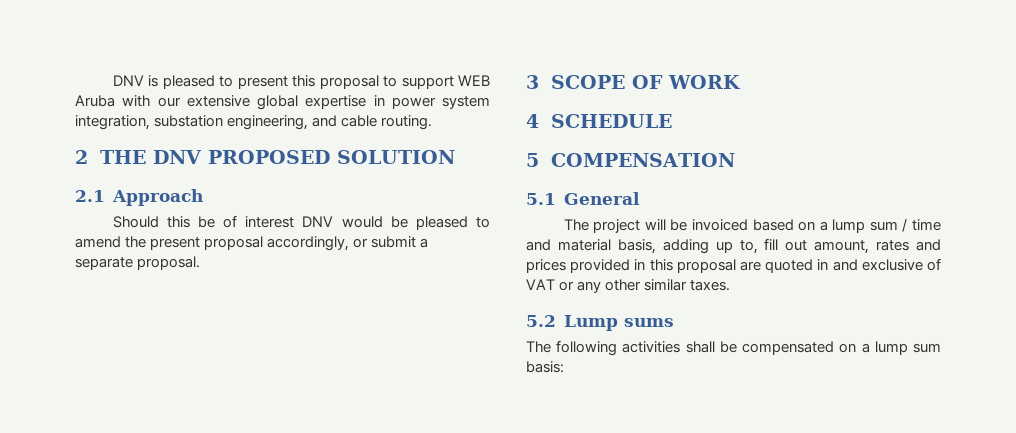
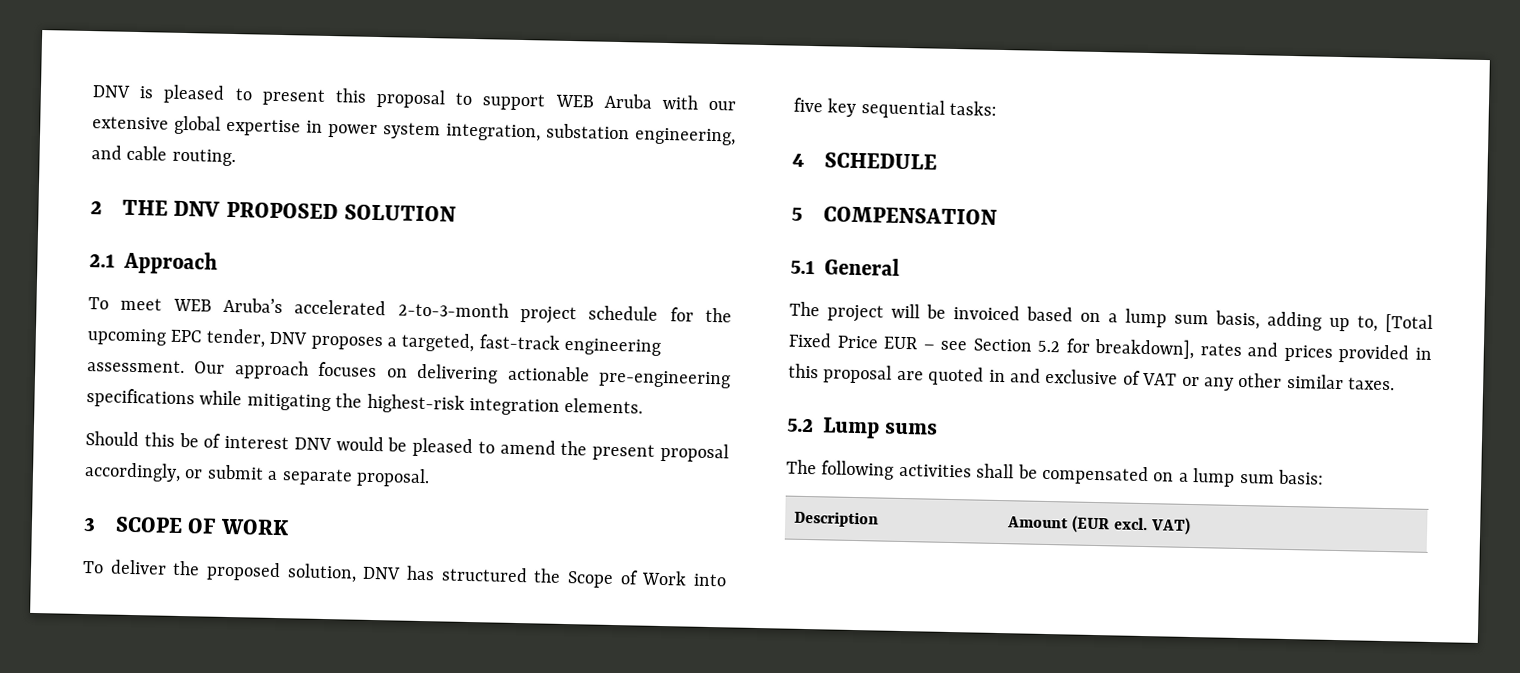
(203, 197) none -> [88,297,732,325] [87,328,662,356] [87,359,731,389] [86,388,644,416] // To meet WEB Aruba’s accelerated 2-to-3-month project schedule for the upcoming EPC tender, DNV proposes a targeted, fast-track engineering assessment. Our approach focuses on delivering actionable pre-engineering specifications while mitigating the highest-risk integration elements.
(742, 82) none -> [82,559,727,589] [793,97,998,119] // To deliver the proposed solution, DNV has structured the Scope of Work into five key sequential tasks:
[902,218,941,232] [526,238,870,254] / time and material basis, adding up to, fill out amount, -> [1215,310,1433,333] [788,332,1196,360] basis, adding up to, [Total Fixed Price EUR – see Section 5.2 for breakdown],
(564, 367) none -> [794,510,880,528] [1007,515,1191,535] // Description | Amount (EUR excl. VAT)

